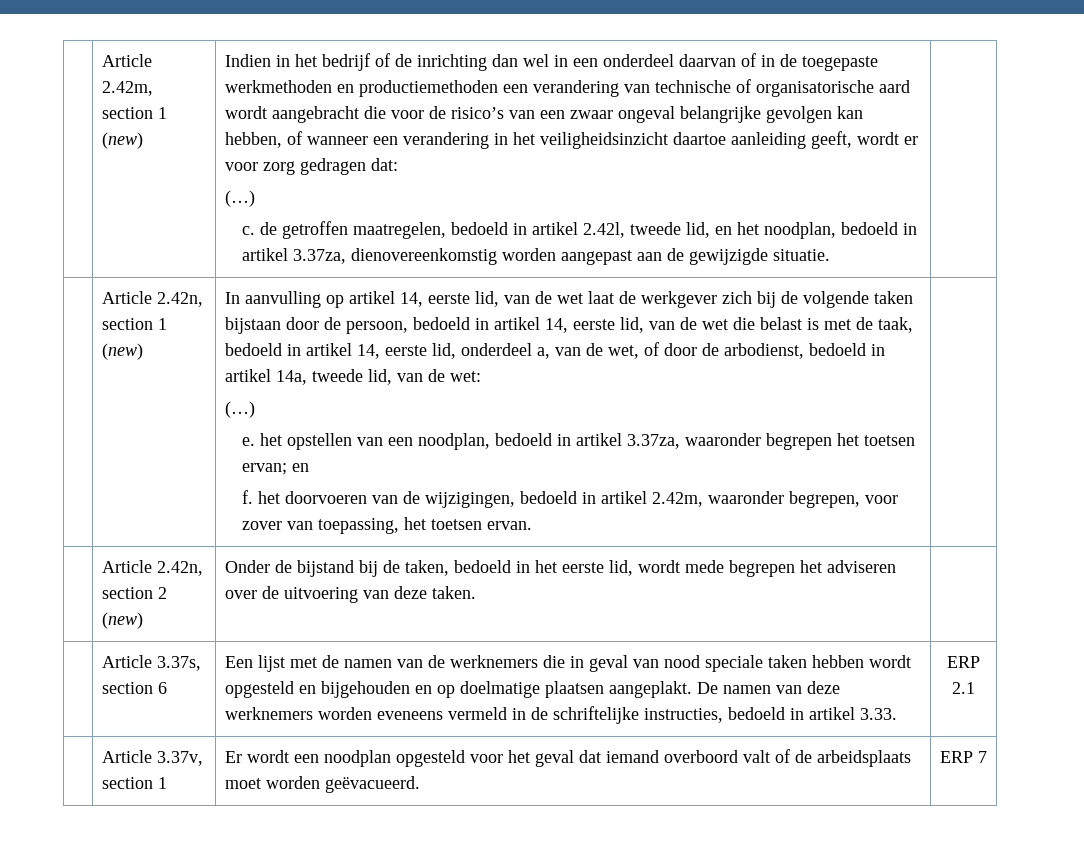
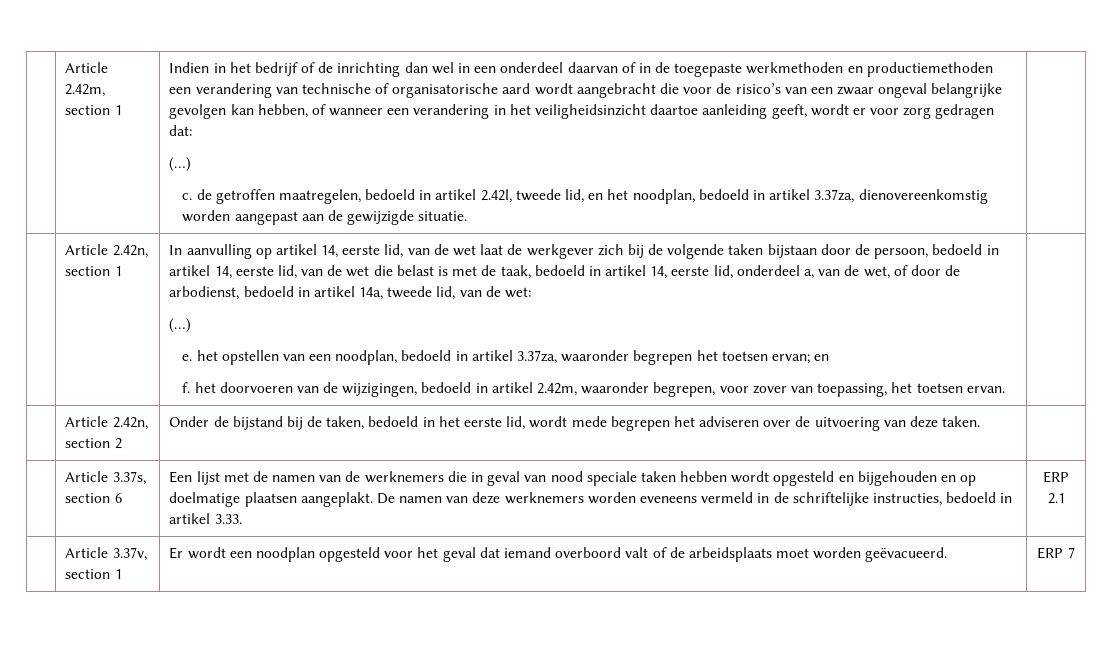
[101,132,143,149] (new) -> (122, 110) none
[101,343,143,360] (new) -> (122, 271) none
[101,612,143,629] (new) -> (122, 443) none

